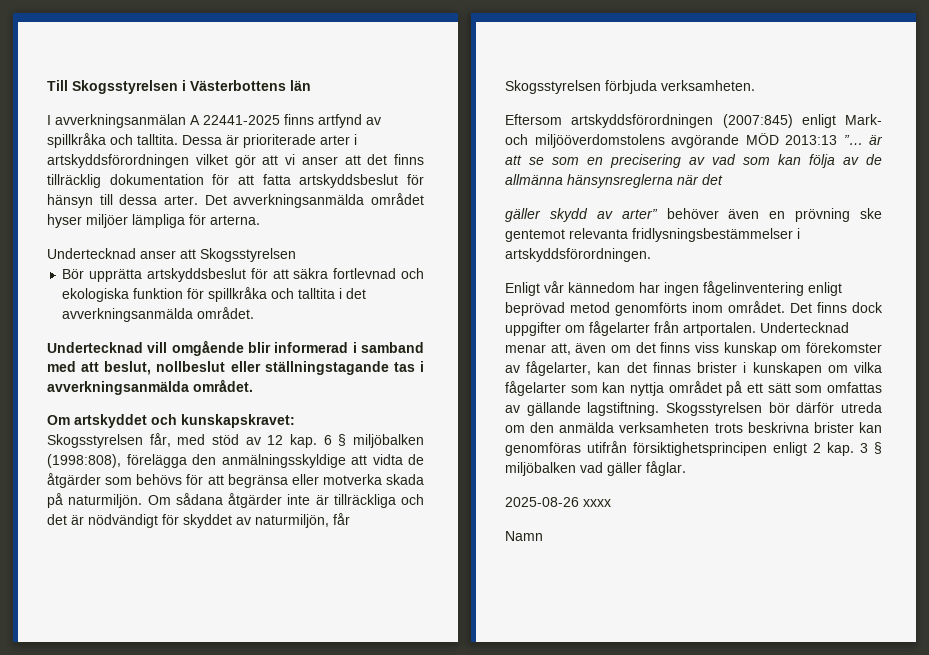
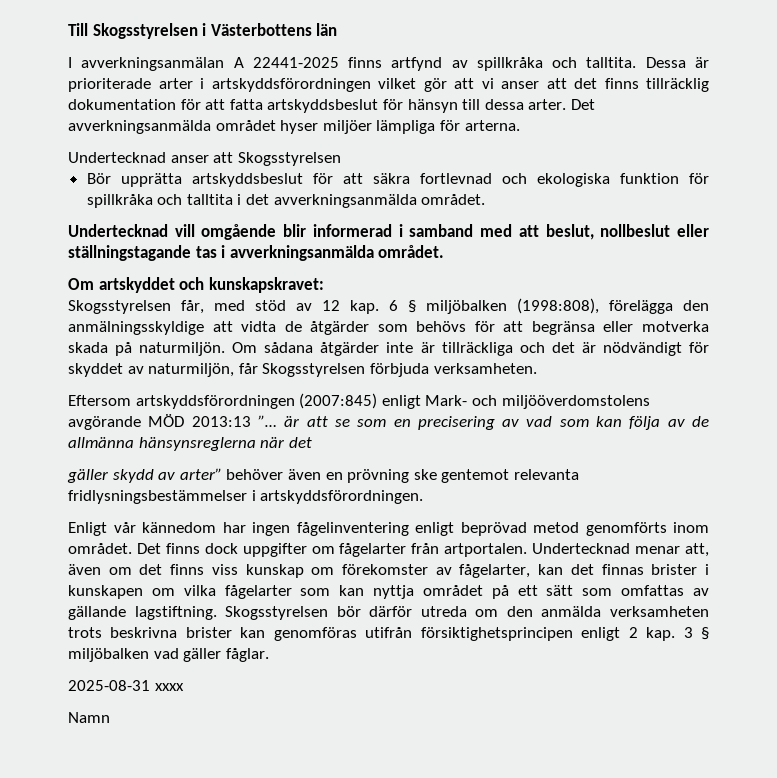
[505,497,579,507] 2025-08-26 -> [68,680,150,691] 2025-08-31

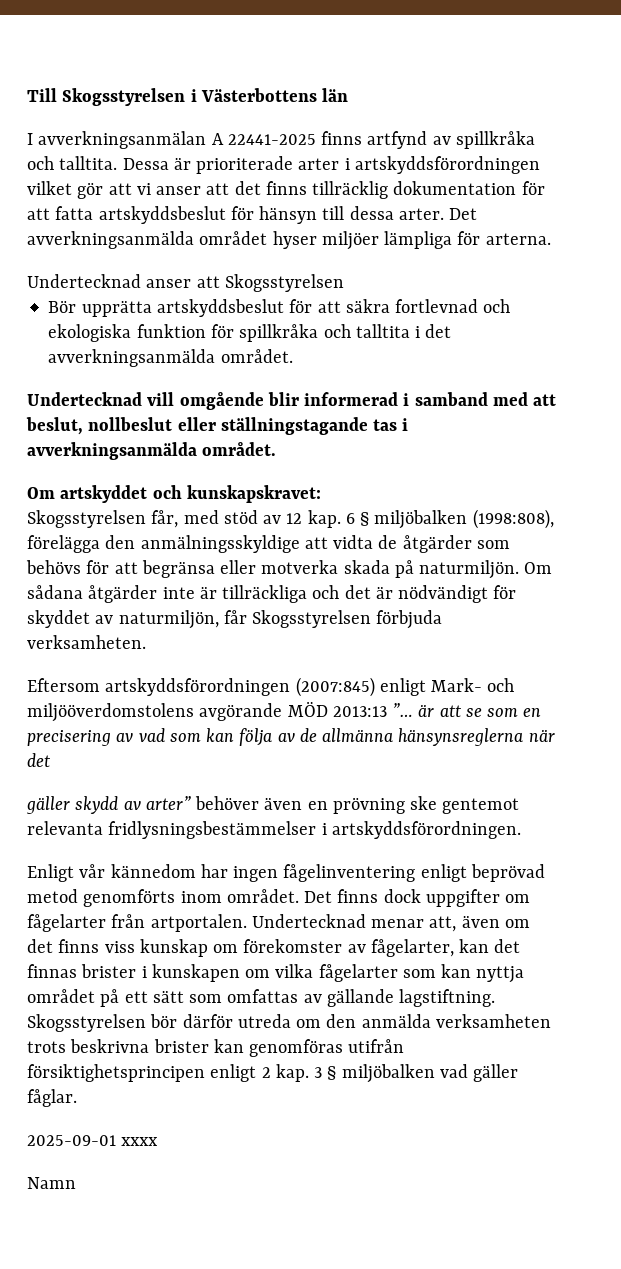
[68,680,150,691] 2025-08-31 -> [27,1135,116,1146] 2025-09-01

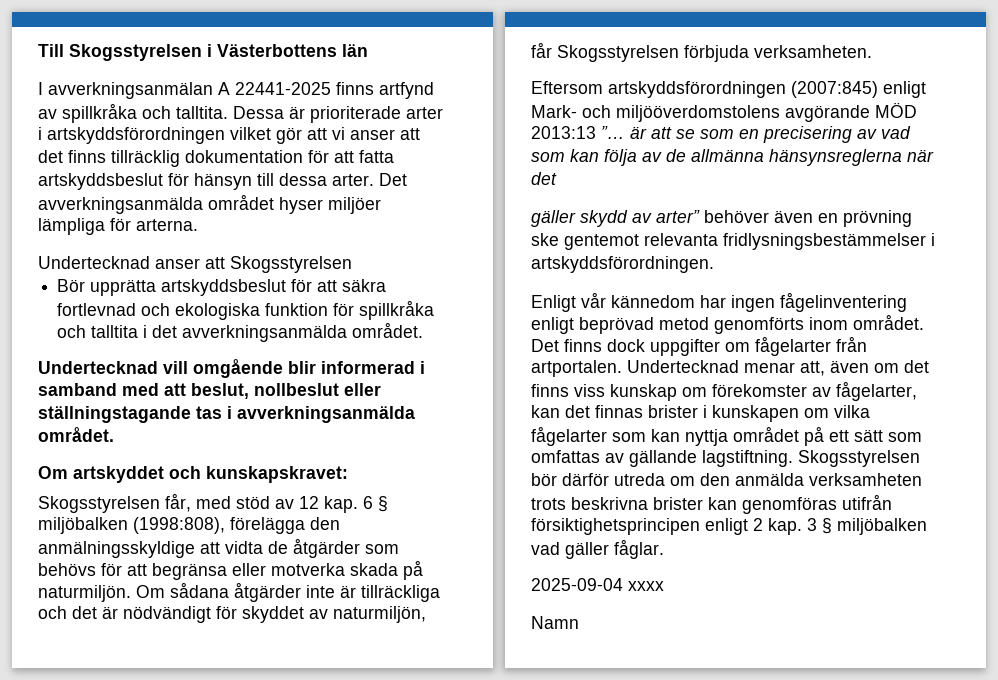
[27,1135,116,1146] 2025-09-01 -> [531,578,623,591] 2025-09-04

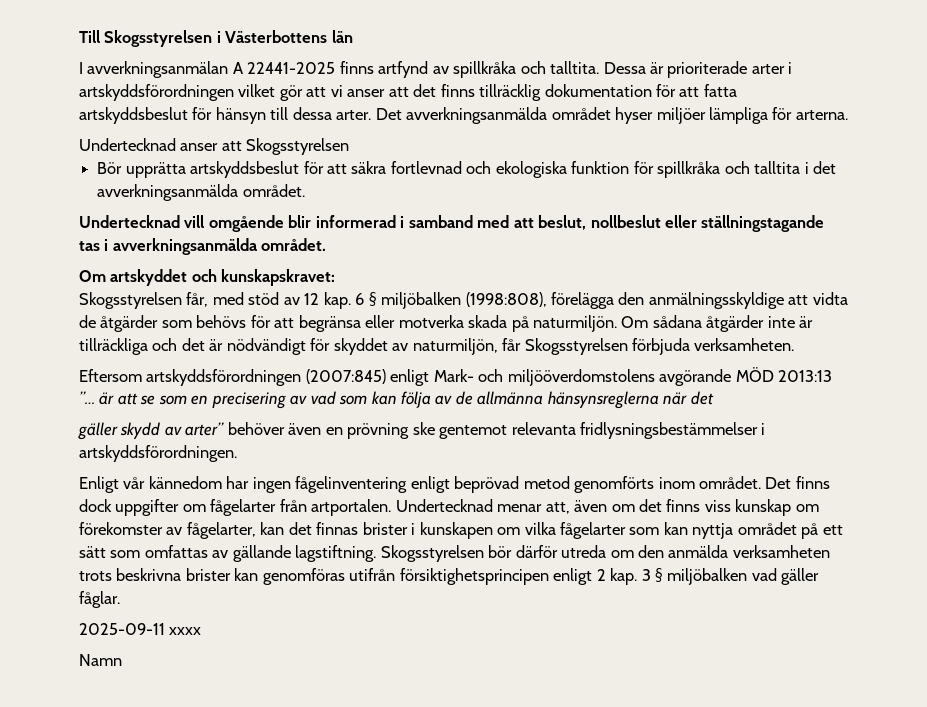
[531,578,623,591] 2025-09-04 -> [79,623,165,635] 2025-09-11

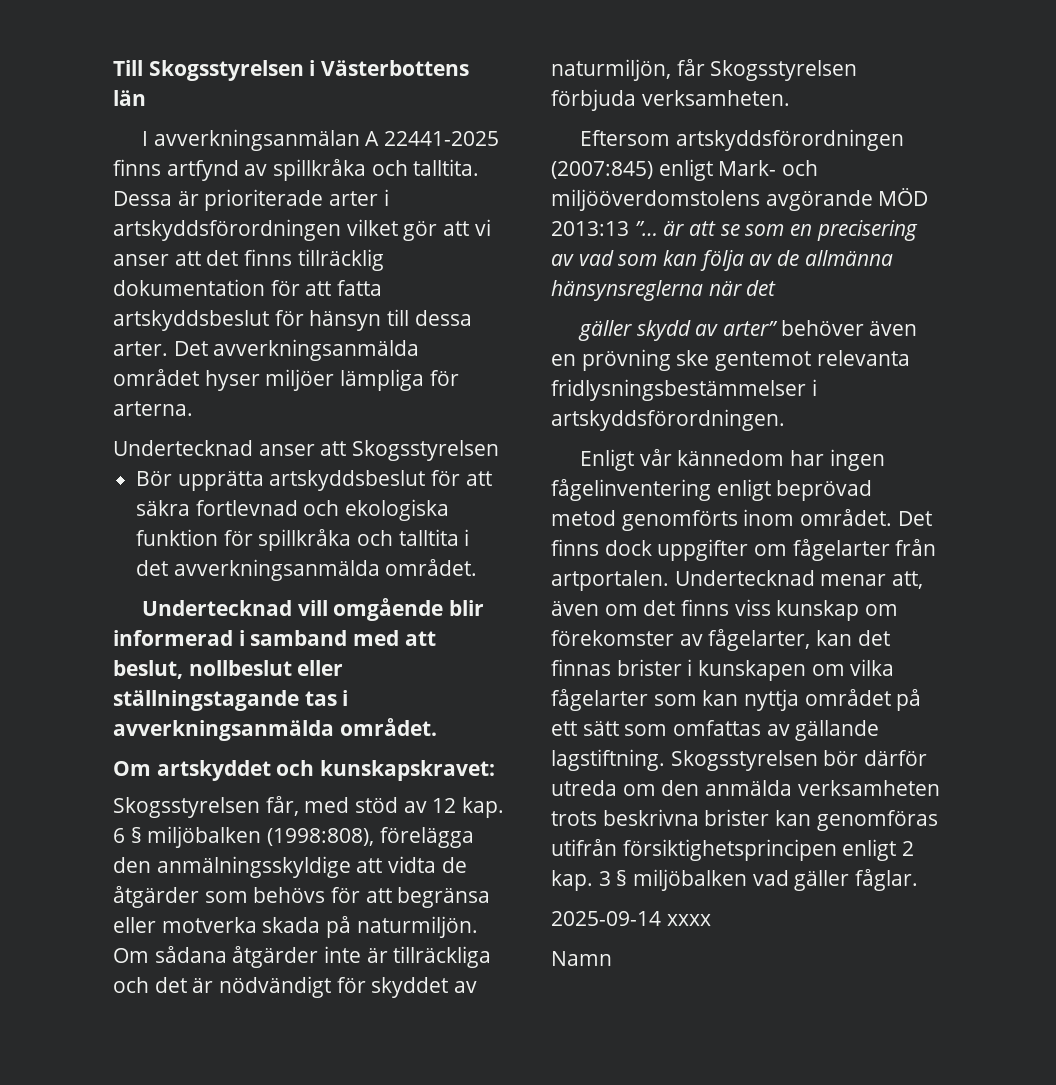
[79,623,165,635] 2025-09-11 -> [551,911,661,926] 2025-09-14

